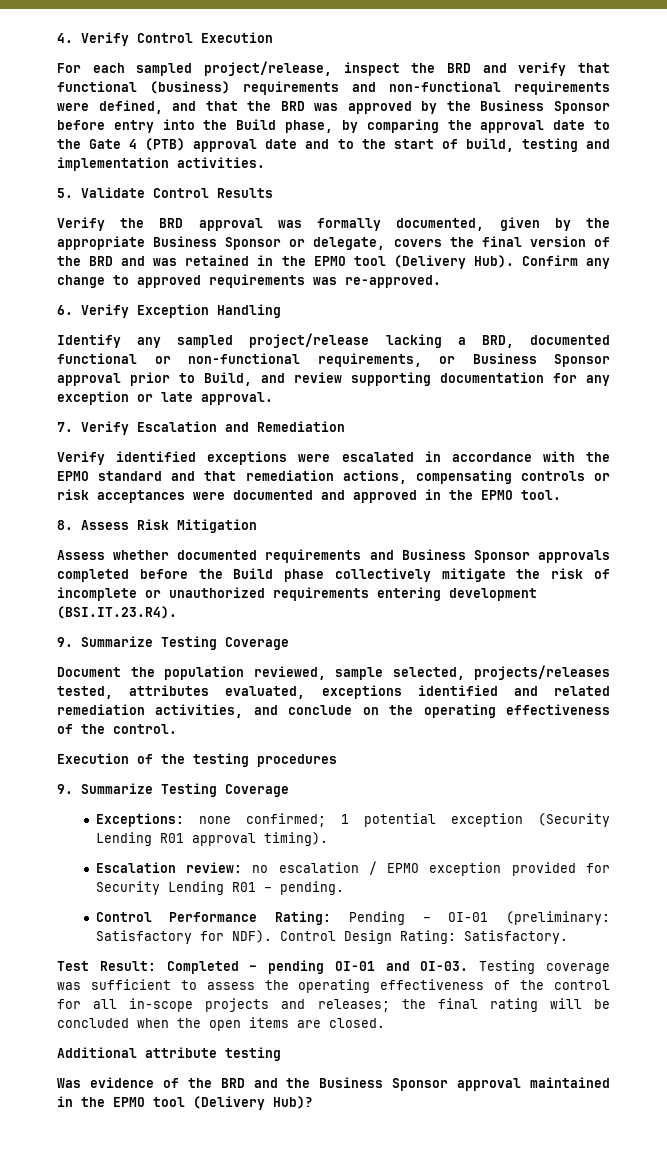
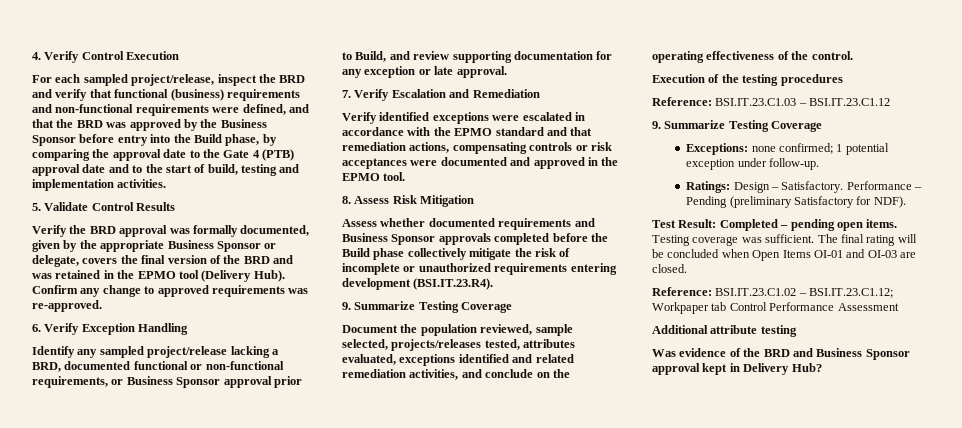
(337, 760) none -> [652,97,891,106] // Reference: BSI.IT.23.C1.03 – BSI.IT.23.C1.12
[537,813,610,827] [95,832,328,846] [95,861,611,876] [95,881,344,895] [95,911,610,925] (Security Lending R01 approval timing). // Escalation review: no escalation / EPMO exception provided for Security Lending R01 – pending. // Control Performance Rating: Pending – OI-01 (preliminary: -> [737,158,820,170] [686,181,923,193] [686,196,792,208] under follow-up. // Ratings: Design – Satisfactory. Performance – Pending (preliminary
[279,930,568,944] Control Design Rating: Satisfactory. -> (906, 202) none
[334,960,610,974] [57,979,611,993] [57,998,426,1012] OI-01 and OI-03. Testing coverage was sufficient to assess the operating effectiveness of the control for all in-scope projects and releases; the -> [836,219,898,231] [652,234,838,246] open items. Testing coverage was sufficient. The
[177,1017,385,1031] the open items are closed. -> [752,249,916,261] [652,264,687,273] [652,287,894,298] [652,302,899,314] Open Items OI-01 and OI-03 are closed. // Reference: BSI.IT.23.C1.02 – BSI.IT.23.C1.12; Workpaper tab Control Performance Assessment
[286,1077,610,1091] [57,1096,313,1110] the Business Sponsor approval maintained in the EPMO tool (Delivery Hub)? -> [816,348,910,360] [652,363,822,375] Business Sponsor approval kept in Delivery Hub?

